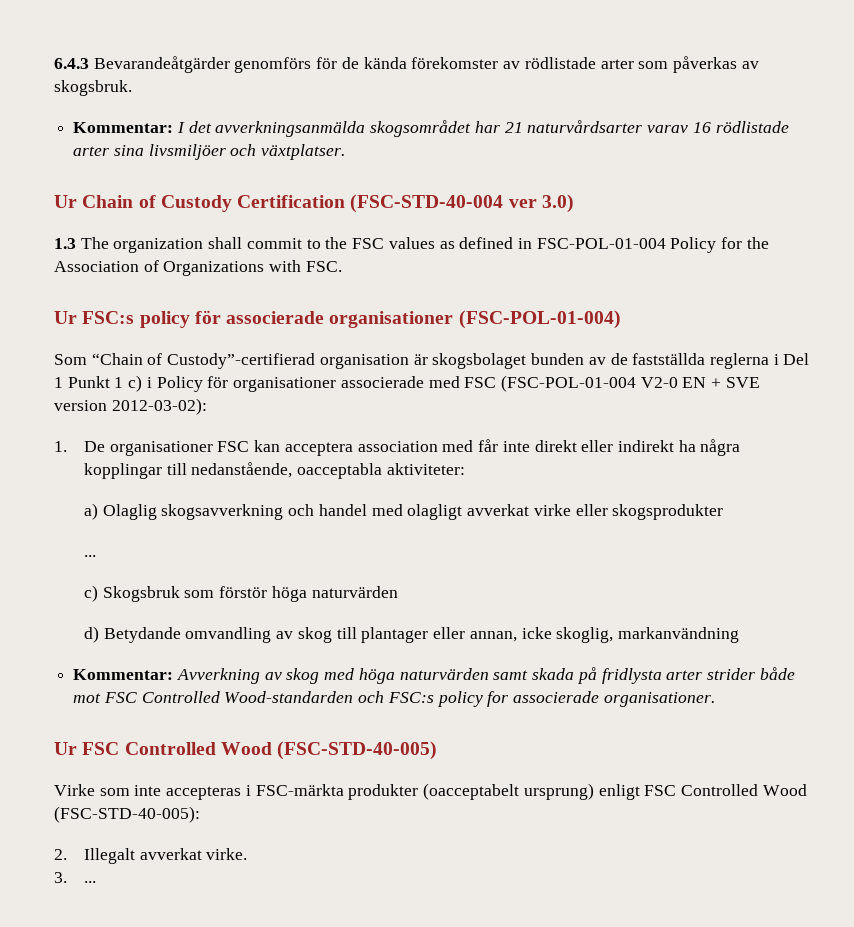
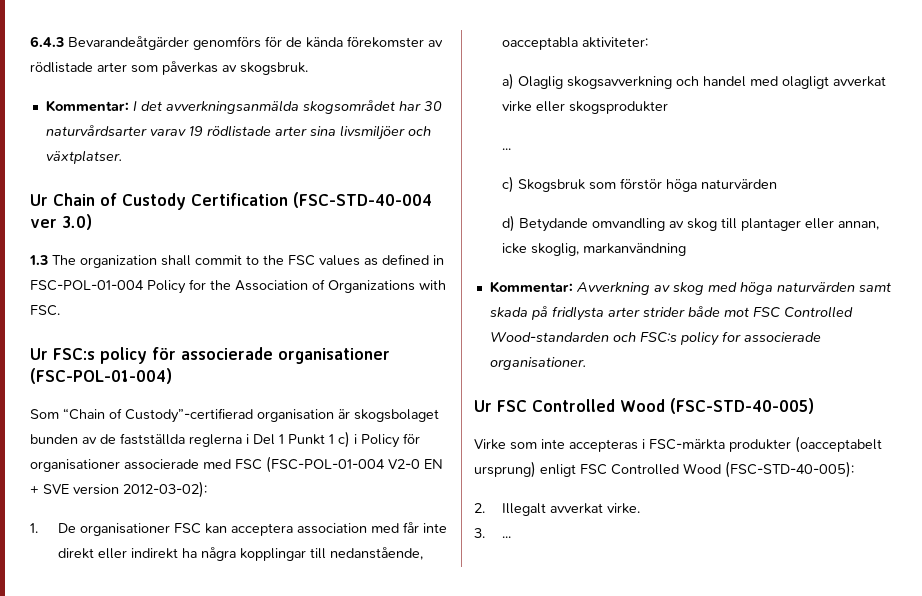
[504,122,523,133] 21 -> [423,101,442,111] 30
[692,122,711,133] 16 -> [188,126,203,136] 19

